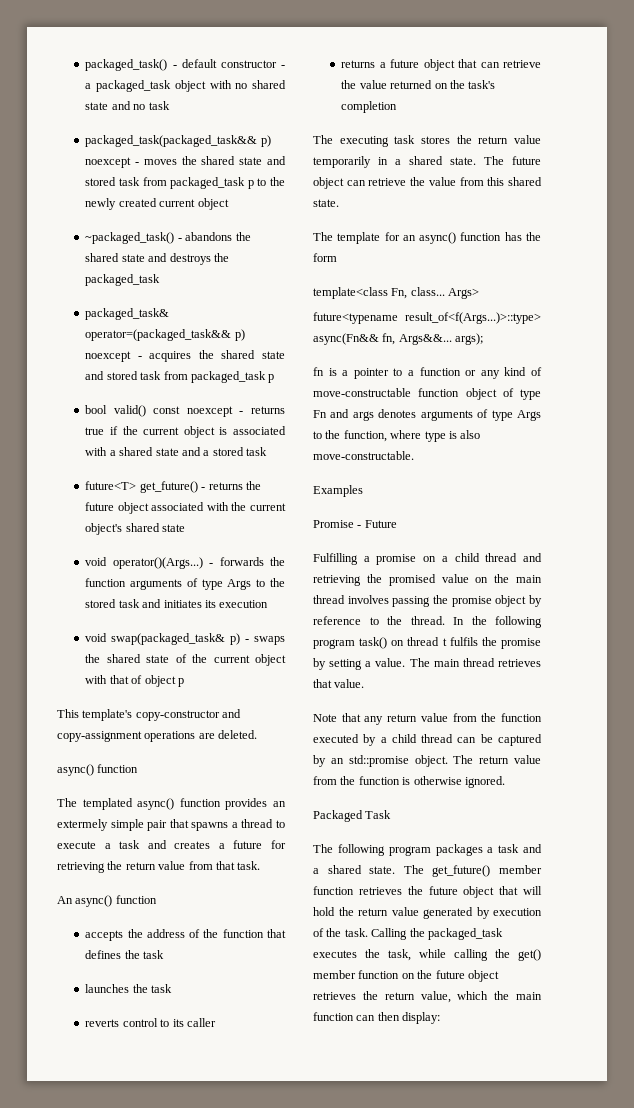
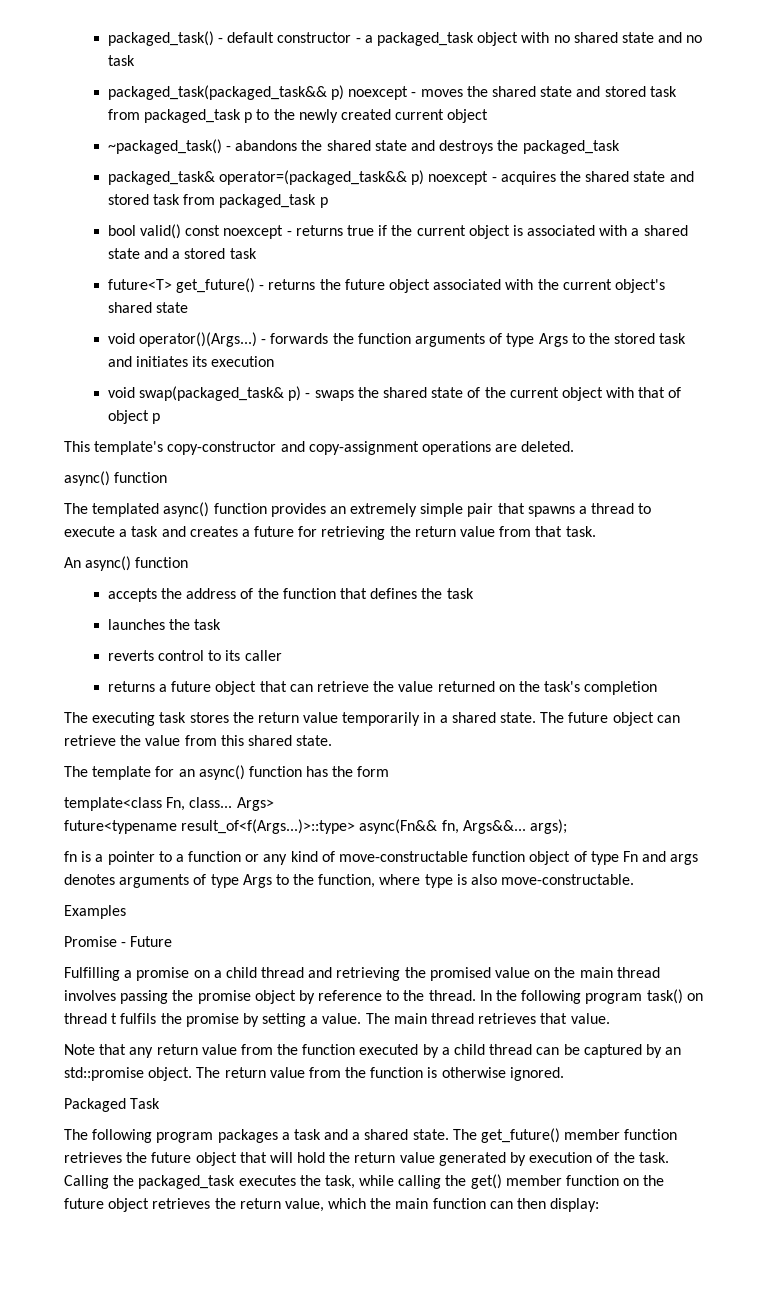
[57,819,108,831] extermely -> [350,503,418,517] extremely

